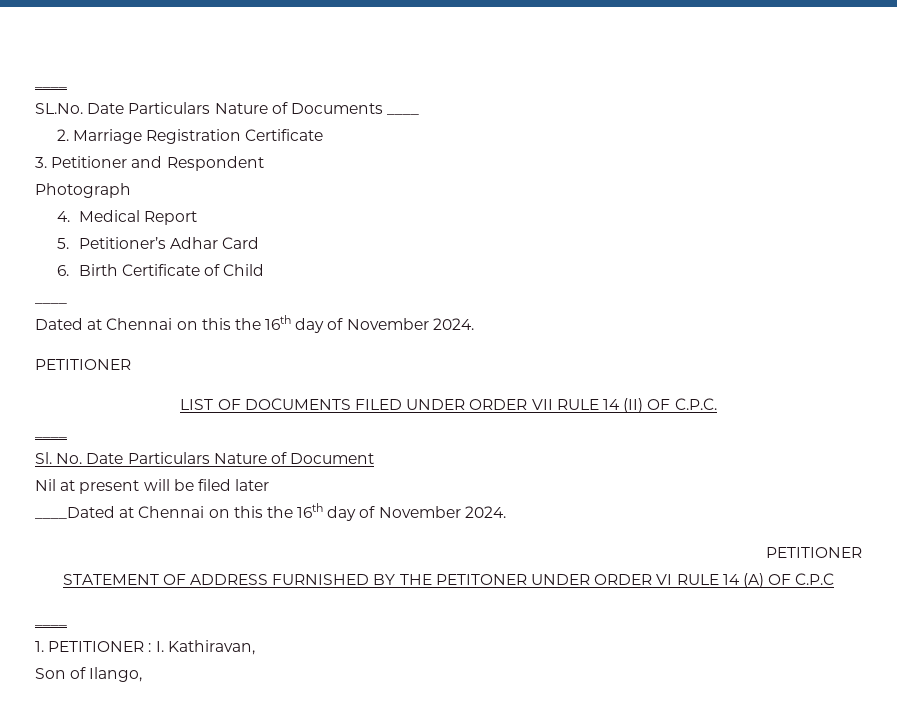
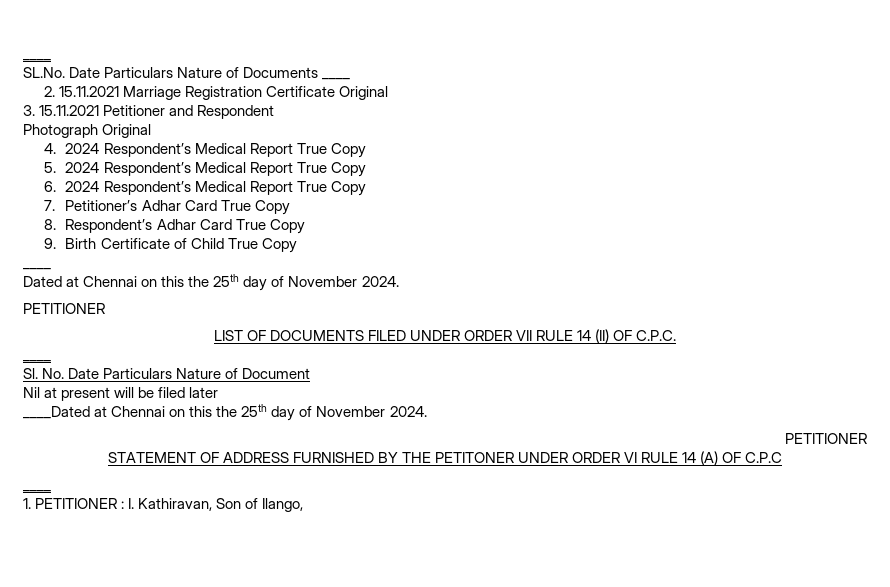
(69, 135) none -> [59,86,120,97] 15.11.2021
(324, 135) none -> [339,86,389,100] Original
(47, 162) none -> [39,105,100,116] 15.11.2021
(131, 190) none -> [102,124,152,138] Original
[78,210,197,225] [56,237,259,249] [56,265,69,276] Medical Report // 5. Petitioner’s Adhar Card // 6. -> [65,143,366,158] [44,162,366,177] [44,181,366,196] [44,200,290,215] [44,219,305,234] [44,238,57,249] 2024 Respondent’s Medical Report True Copy // 5. 2024 Respondent’s Medical Report True Copy // 6. 2024 Respondent’s Medical Report True Copy // 7. Petitioner’s Adhar Card True Copy // 8. Respondent’s Adhar Card True Copy // 9.
(265, 270) none -> [227,238,297,253] True Copy
[265,315,292,330] 16th -> [213,274,240,287] 25th
[297,503,324,518] 16th -> [241,404,268,417] 25th
(255, 647) // -> (213, 504) none

